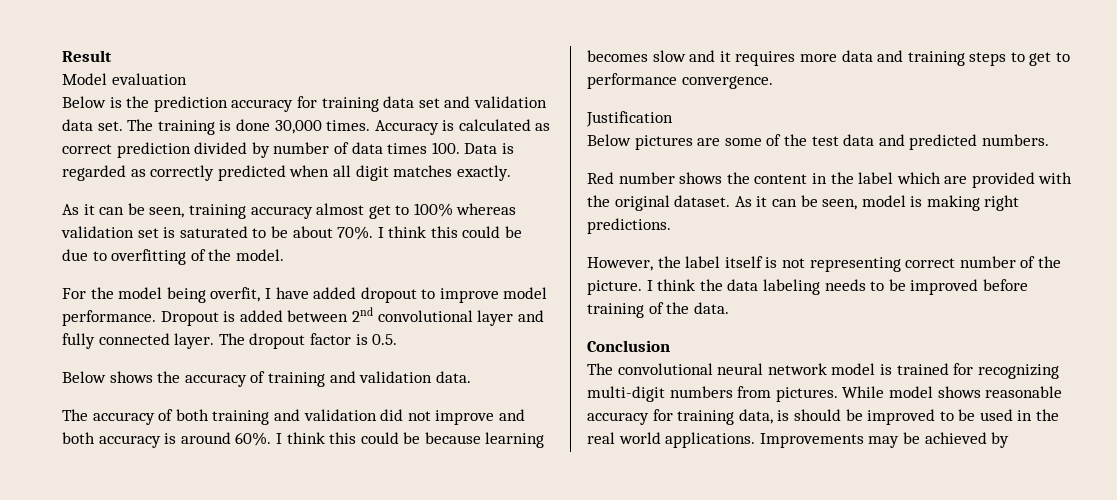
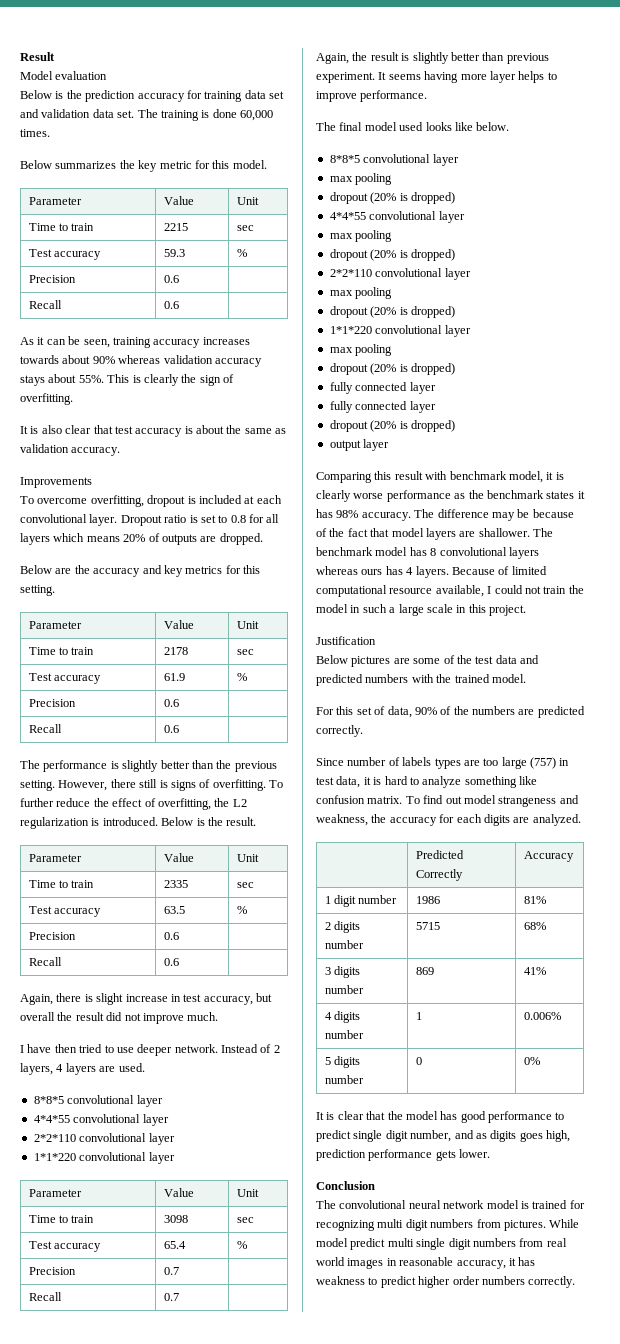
[274,120,322,134] 30,000 -> [240,110,273,121] 60,000
[374,119,551,135] [62,142,514,158] [62,165,511,181] Accuracy is calculated as correct prediction divided by number of data times 100. Data is regarded as correctly predicted when all digit matches exactly. -> [20,160,267,172] [28,197,82,205] [163,196,194,205] [236,197,259,205] [28,223,95,231] [163,223,188,231] [236,225,254,231] [28,249,102,260] [163,249,185,257] [236,249,247,257] [28,275,76,283] [163,275,179,283] [28,300,62,309] [163,301,179,309] // Below summarizes the key metric for this model. // Parameter | Value | Unit // Time to train | 2215 | sec // Test accuracy | 59.3 | % // Precision | 0.6 | // Recall | 0.6 |
[316,203,517,219] [61,226,523,240] [62,249,284,265] [62,287,548,303] [62,307,544,326] [62,333,398,349] [62,371,471,387] [62,409,525,425] [62,432,545,448] [587,50,1071,66] [587,73,773,89] almost get to 100% whereas validation set is saturated to be about 70%. I think this could be due to overfitting of the model. // For the model being overfit, I have added dropout to improve model performance. Dropout is added between 2nd convolutional layer and fully connected layer. The dropout factor is 0.5. // Below shows the accuracy of training and validation data. // The accuracy of both training and validation did not improve and both accuracy is around 60%. I think this could be because learning becomes slow and it requires more data and training steps to get to performance convergence. -> [202,337,250,345] [20,355,262,367] [20,374,234,386] [20,393,73,405] [20,425,287,437] [20,444,121,456] [20,477,92,488] [20,495,282,507] [20,514,280,526] [20,533,263,545] [20,565,260,577] [20,585,55,596] [28,621,82,629] [163,620,194,629] [236,621,259,629] [28,647,95,655] [163,647,188,655] [236,649,254,655] [28,673,102,684] [163,673,185,681] [236,673,247,681] [28,699,76,707] [163,699,179,707] [28,724,62,733] [163,725,179,733] [20,760,277,772] [20,779,283,791] [20,798,247,810] [20,817,257,829] [28,854,82,862] [163,853,194,862] [236,854,259,862] [28,880,95,888] [163,880,188,888] [236,882,254,888] [28,906,102,917] [163,906,185,914] [236,906,247,914] [28,932,76,940] [163,932,179,940] [28,957,62,966] [163,958,179,966] [20,993,272,1005] [20,1012,219,1024] [20,1044,280,1056] [20,1063,145,1075] [33,1095,163,1107] [33,1114,169,1126] [33,1133,175,1145] [33,1152,175,1164] [28,1189,82,1197] [163,1188,194,1197] [236,1189,259,1197] [28,1215,95,1223] [163,1215,188,1223] [236,1217,254,1223] [28,1241,102,1252] [163,1241,186,1249] [236,1241,247,1249] [28,1267,76,1275] [163,1267,179,1275] [28,1292,62,1301] [163,1293,179,1301] [316,52,549,64] [316,71,557,83] [316,90,428,102] [316,122,510,131] [329,154,459,166] [329,173,393,185] [329,192,455,204] [329,211,465,223] [329,230,393,242] [329,249,455,261] [329,268,471,280] [329,287,393,299] [329,306,455,318] [329,325,471,337] [329,344,393,356] [329,363,455,375] [329,382,436,394] [329,401,436,413] [329,420,455,432] [329,439,390,451] [316,471,564,483] [316,490,585,502] [316,509,574,521] [316,528,553,540] [316,547,539,559] [316,566,547,578] [316,585,584,597] [316,604,526,616] increases towards about 90% whereas validation accuracy stays about 55%. This is clearly the sign of overfitting. // It is also clear that test accuracy is about the same as validation accuracy. // Improvements // To overcome overfitting, dropout is included at each convolutional layer. Dropout ratio is set to 0.8 for all layers which means 20% of outputs are dropped. // Below are the accuracy and key metrics for this setting. // Parameter | Value | Unit // Time to train | 2178 | sec // Test accuracy | 61.9 | % // Precision | 0.6 | // Recall | 0.6 | // The performance is slightly better than the previous setting. However, there still is signs of overfitting. To further reduce the effect of overfitting, the L2 regularization is introduced. Below is the result. // Parameter | Value | Unit // Time to train | 2335 | sec // Test accuracy | 63.5 | % // Precision | 0.6 | // Recall | 0.6 | // Again, there is slight increase in test accuracy, but overall the result did not improve much. // I have then tried to use deeper network. Instead of 2 layers, 4 layers are used. // 8*8*5 convolutional layer // 4*4*55 convolutional layer // 2*2*110 convolutional layer // 1*1*220 convolutional layer // Parameter | Value | Unit // Time to train | 3098 | sec // Test accuracy | 65.4 | % // Precision | 0.7 | // Recall | 0.7 | // Again, the result is slightly better than previous experiment. It seems having more layer helps to improve performance. // The final model used looks like below. // 8*8*5 convolutional layer // max pooling // dropout (20% is dropped) // 4*4*55 convolutional layer // max pooling // dropout (20% is dropped) // 2*2*110 convolutional layer // max pooling // dropout (20% is dropped) // 1*1*220 convolutional layer // max pooling // dropout (20% is dropped) // fully connected layer // fully connected layer // dropout (20% is dropped) // output layer // Comparing this result with benchmark model, it is clearly worse performance as the benchmark states it has 98% accuracy. The difference may be because of the fact that model layers are shallower. The benchmark model has 8 convolutional layers whereas ours has 4 layers. Because of limited computational resource available, I could not train the model in such a large scale in this project.
[981,134,1049,146] [587,172,1073,188] [587,195,1020,211] [587,218,671,234] [587,256,1061,272] [587,279,1028,295] [587,302,729,318] numbers. // Red number shows the content in the label which are provided with the original dataset. As it can be seen, model is making right predictions. // However, the label itself is not representing correct number of the picture. I think the data labeling needs to be improved before training of the data. -> [365,674,526,683] [316,706,585,718] [316,725,363,737] [316,757,570,769] [316,776,537,788] [316,795,579,807] [316,814,581,826] [415,850,464,859] [415,869,463,881] [523,851,574,862] [324,895,398,907] [415,896,440,904] [523,896,546,904] [324,921,361,933] [324,940,364,949] [415,922,440,930] [523,922,546,930] [324,966,361,978] [324,985,364,994] [415,967,434,975] [523,967,546,975] [324,1011,361,1023] [324,1030,364,1039] [415,1012,422,1020] [523,1012,561,1020] [324,1056,361,1068] [324,1075,364,1084] [415,1057,422,1065] [523,1057,540,1065] [316,1111,565,1123] [316,1130,570,1142] [316,1149,491,1161] numbers with the trained model. // For this set of data, 90% of the numbers are predicted correctly. // Since number of labels types are too large (757) in test data, it is hard to analyze something like confusion matrix. To find out model strangeness and weakness, the accuracy for each digits are analyzed. // | Predicted Correctly | Accuracy // 1 digit number | 1986 | 81% // 2 digits number | 5715 | 68% // 3 digits number | 869 | 41% // 4 digits number | 1 | 0.006% // 5 digits number | 0 | 0% // It is clear that the model has good performance to predict single digit number, and as digits goes high, prediction performance gets lower.
[587,386,665,402] multi-digit -> [377,1219,428,1231] multi digit
[937,386,1063,398] [587,409,1060,425] [587,432,1010,448] shows reasonable accuracy for training data, is should be improved to be used in the real world applications. Improvements may be achieved by -> [350,1238,567,1250] [316,1257,536,1269] [316,1276,576,1288] predict multi single digit numbers from real world images in reasonable accuracy, it has weakness to predict higher order numbers correctly.

